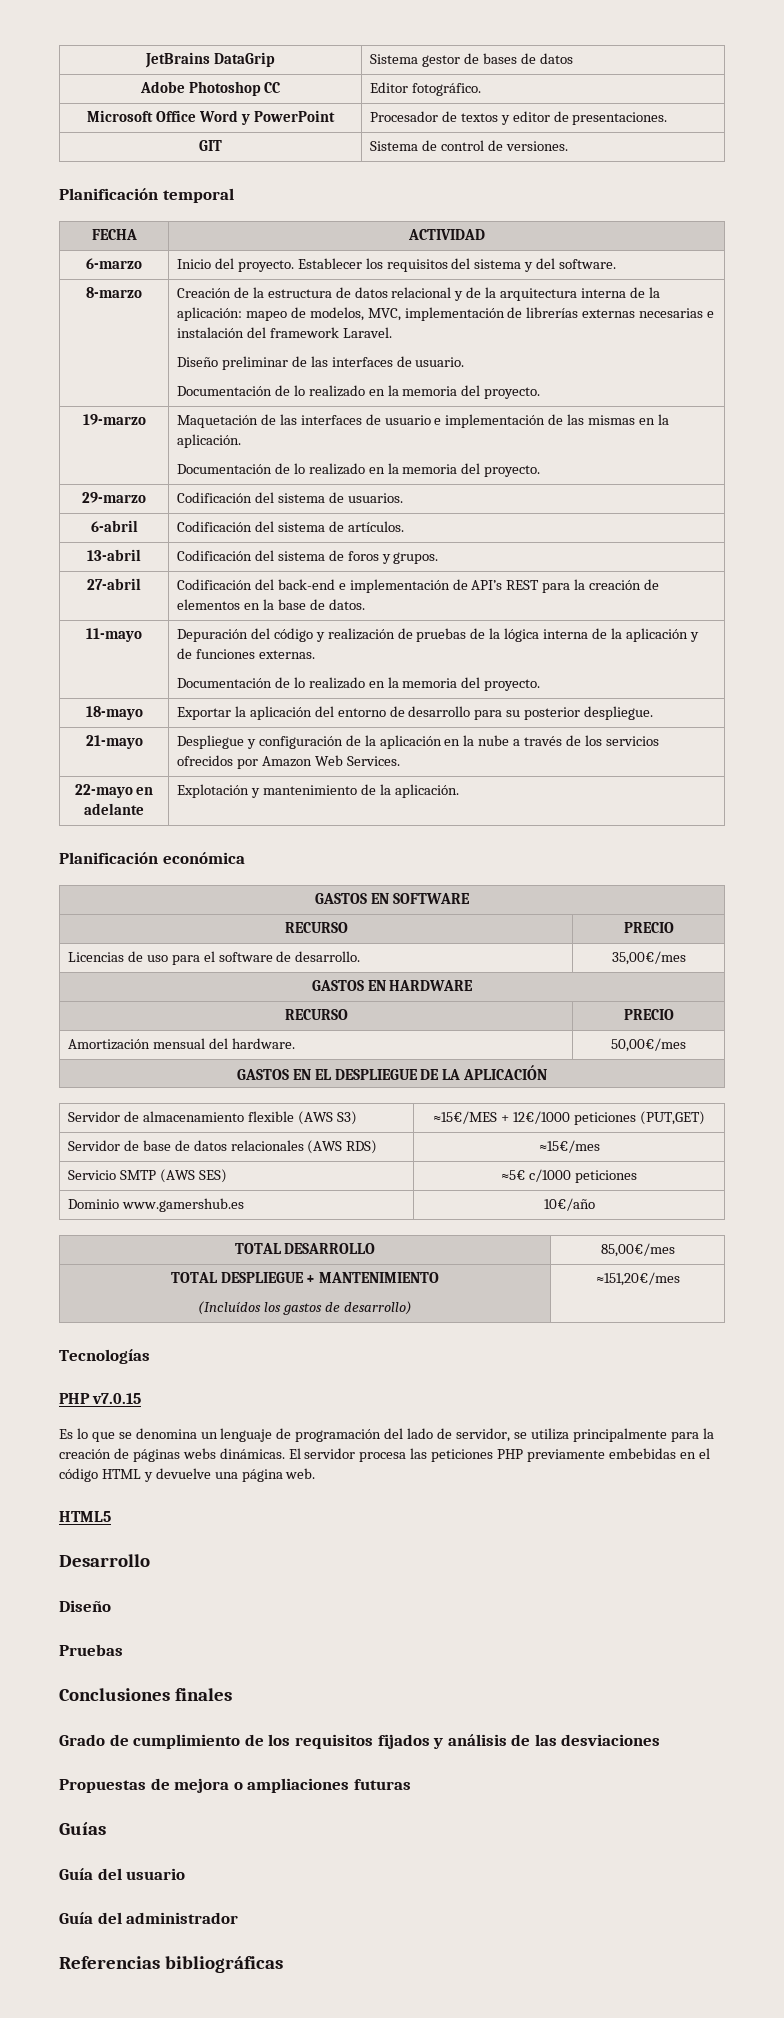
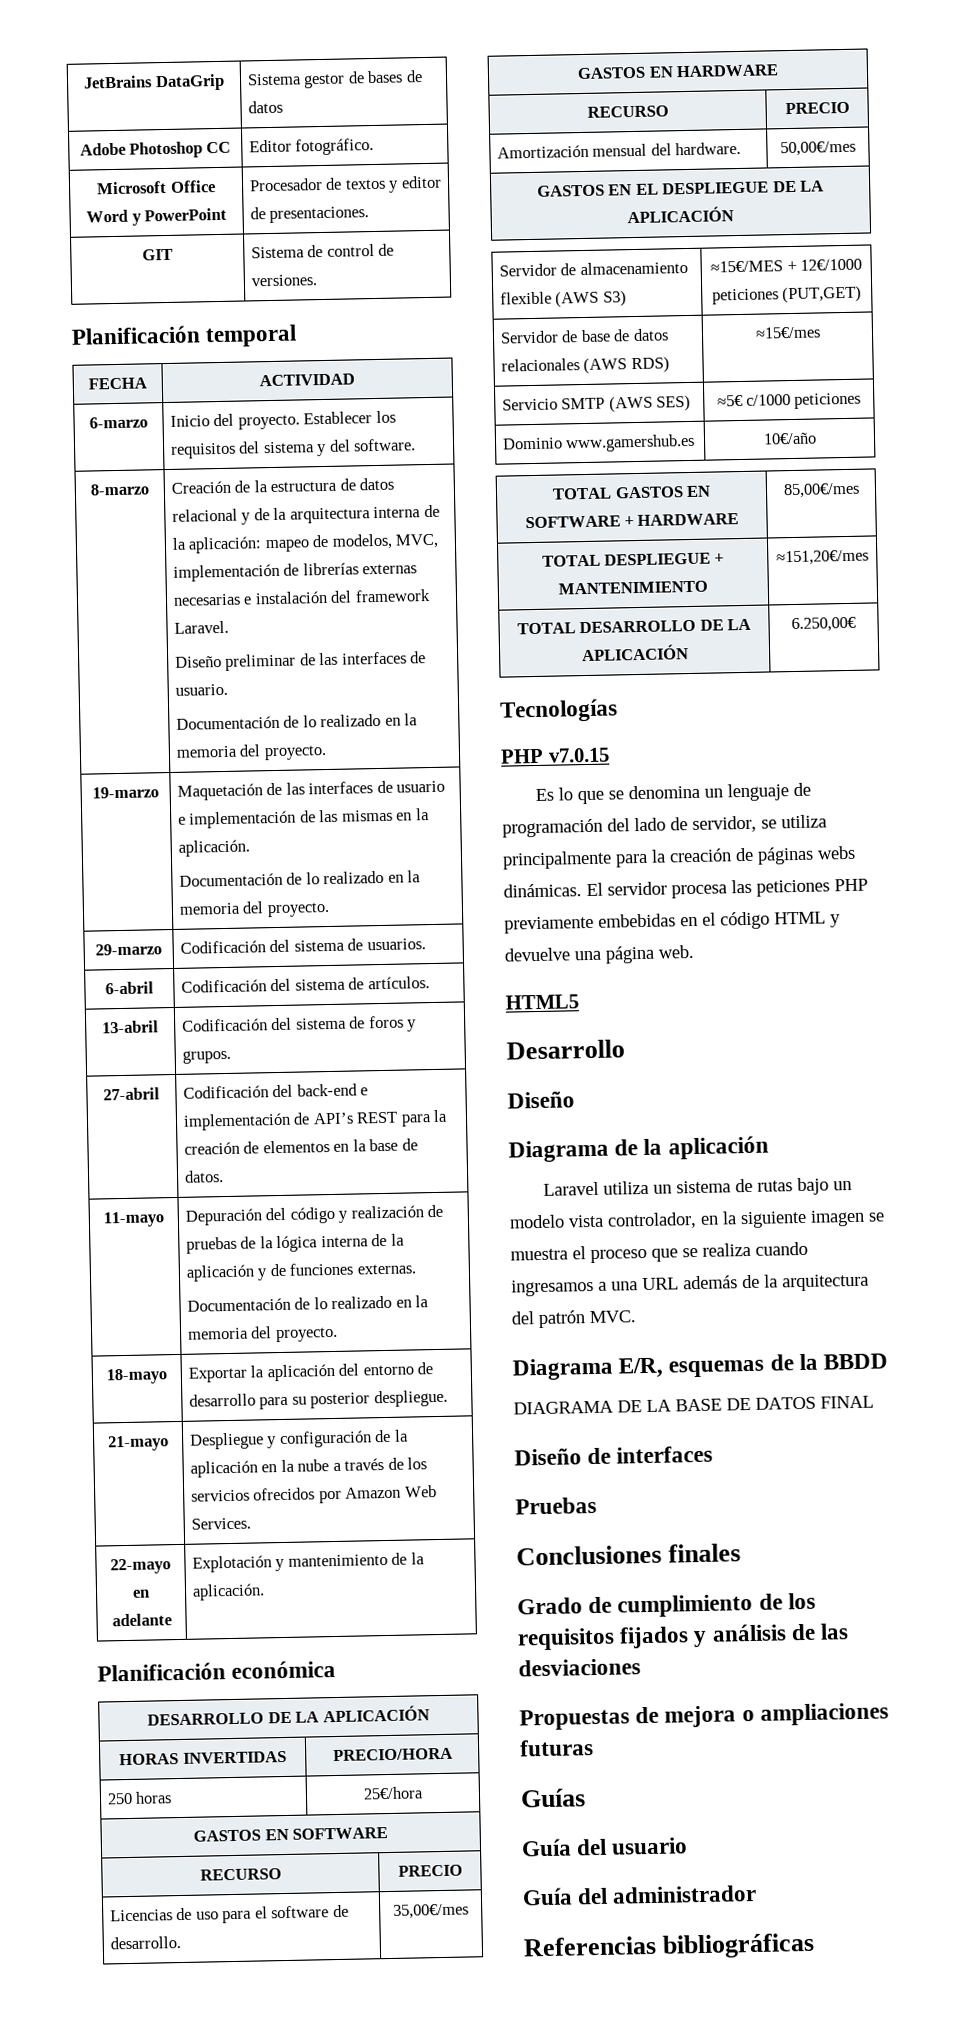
(245, 858) none -> [147,1705,430,1726] [119,1750,287,1766] [332,1747,453,1762] [106,1791,173,1805] [363,1786,424,1800] // DESARROLLO DE LA APLICACIÓN // HORAS INVERTIDAS | PRECIO/HORA // 250 horas | 25€/hora
[284,1243,376,1254] DESARROLLO -> [614,485,711,499] [524,513,740,529] GASTOS EN SOFTWARE + HARDWARE
[198,1301,412,1315] [595,1272,680,1286] // (Incluídos los gastos de desarrollo) | ≈151,20€/mes -> [776,549,869,566] [516,618,752,635] [580,644,689,662] [791,616,856,633] | ≈151,20€/mes // TOTAL DESARROLLO DE LA APLICACIÓN | 6.250,00€
(111, 1606) none -> [508,1135,769,1163] [542,1177,852,1196] [509,1209,885,1230] [510,1241,808,1264] [511,1273,869,1297] [511,1310,636,1329] [512,1353,889,1381] [513,1395,874,1415] [514,1445,714,1466] // Diagrama de la aplicación // Laravel utiliza un sistema de rutas bajo un modelo vista controlador, en la siguiente imagen se muestra el proceso que se realiza cuando ingresamos a una URL además de la arquitectura del patrón MVC. // Diagrama E/R, esquemas de la BBDD // DIAGRAMA DE LA BASE DE DATOS FINAL // Diseño de interfaces

